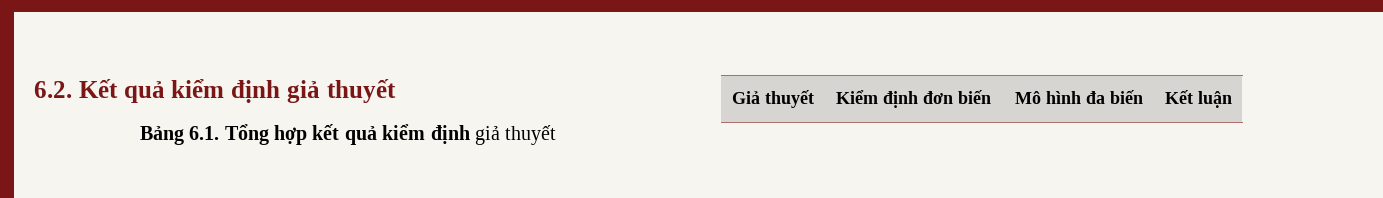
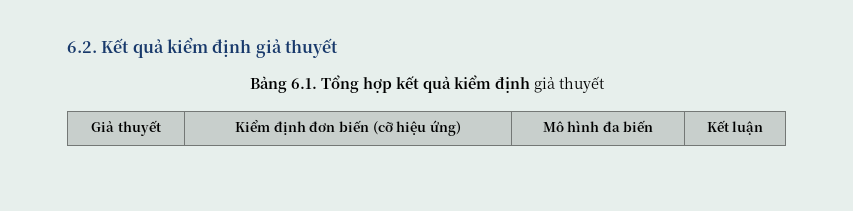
(991, 97) none -> [372,120,461,136] (cỡ hiệu ứng)

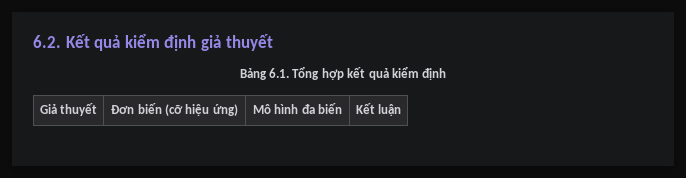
[533,76,605,93] giả thuyết -> (447, 74) none
[235,119,336,135] Kiểm định đơn -> [111,105,135,114] Đơn

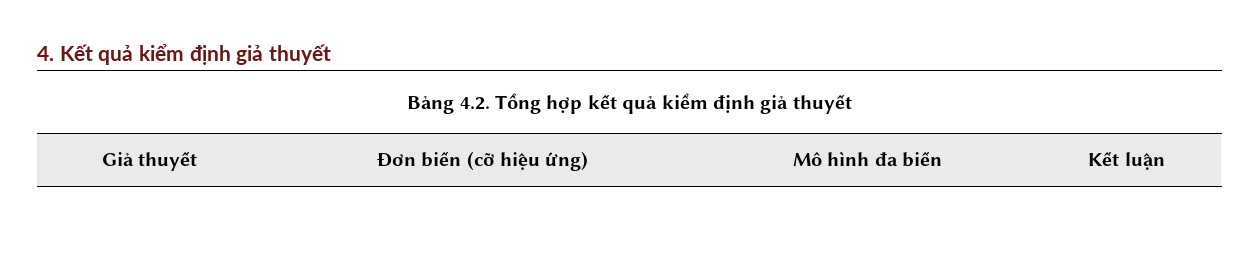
[33,35,61,48] 6.2. -> [37,46,54,61] 4.
[269,68,290,78] 6.1. -> [459,97,490,110] 4.2.
(447, 74) none -> [760,95,852,114] giả thuyết

